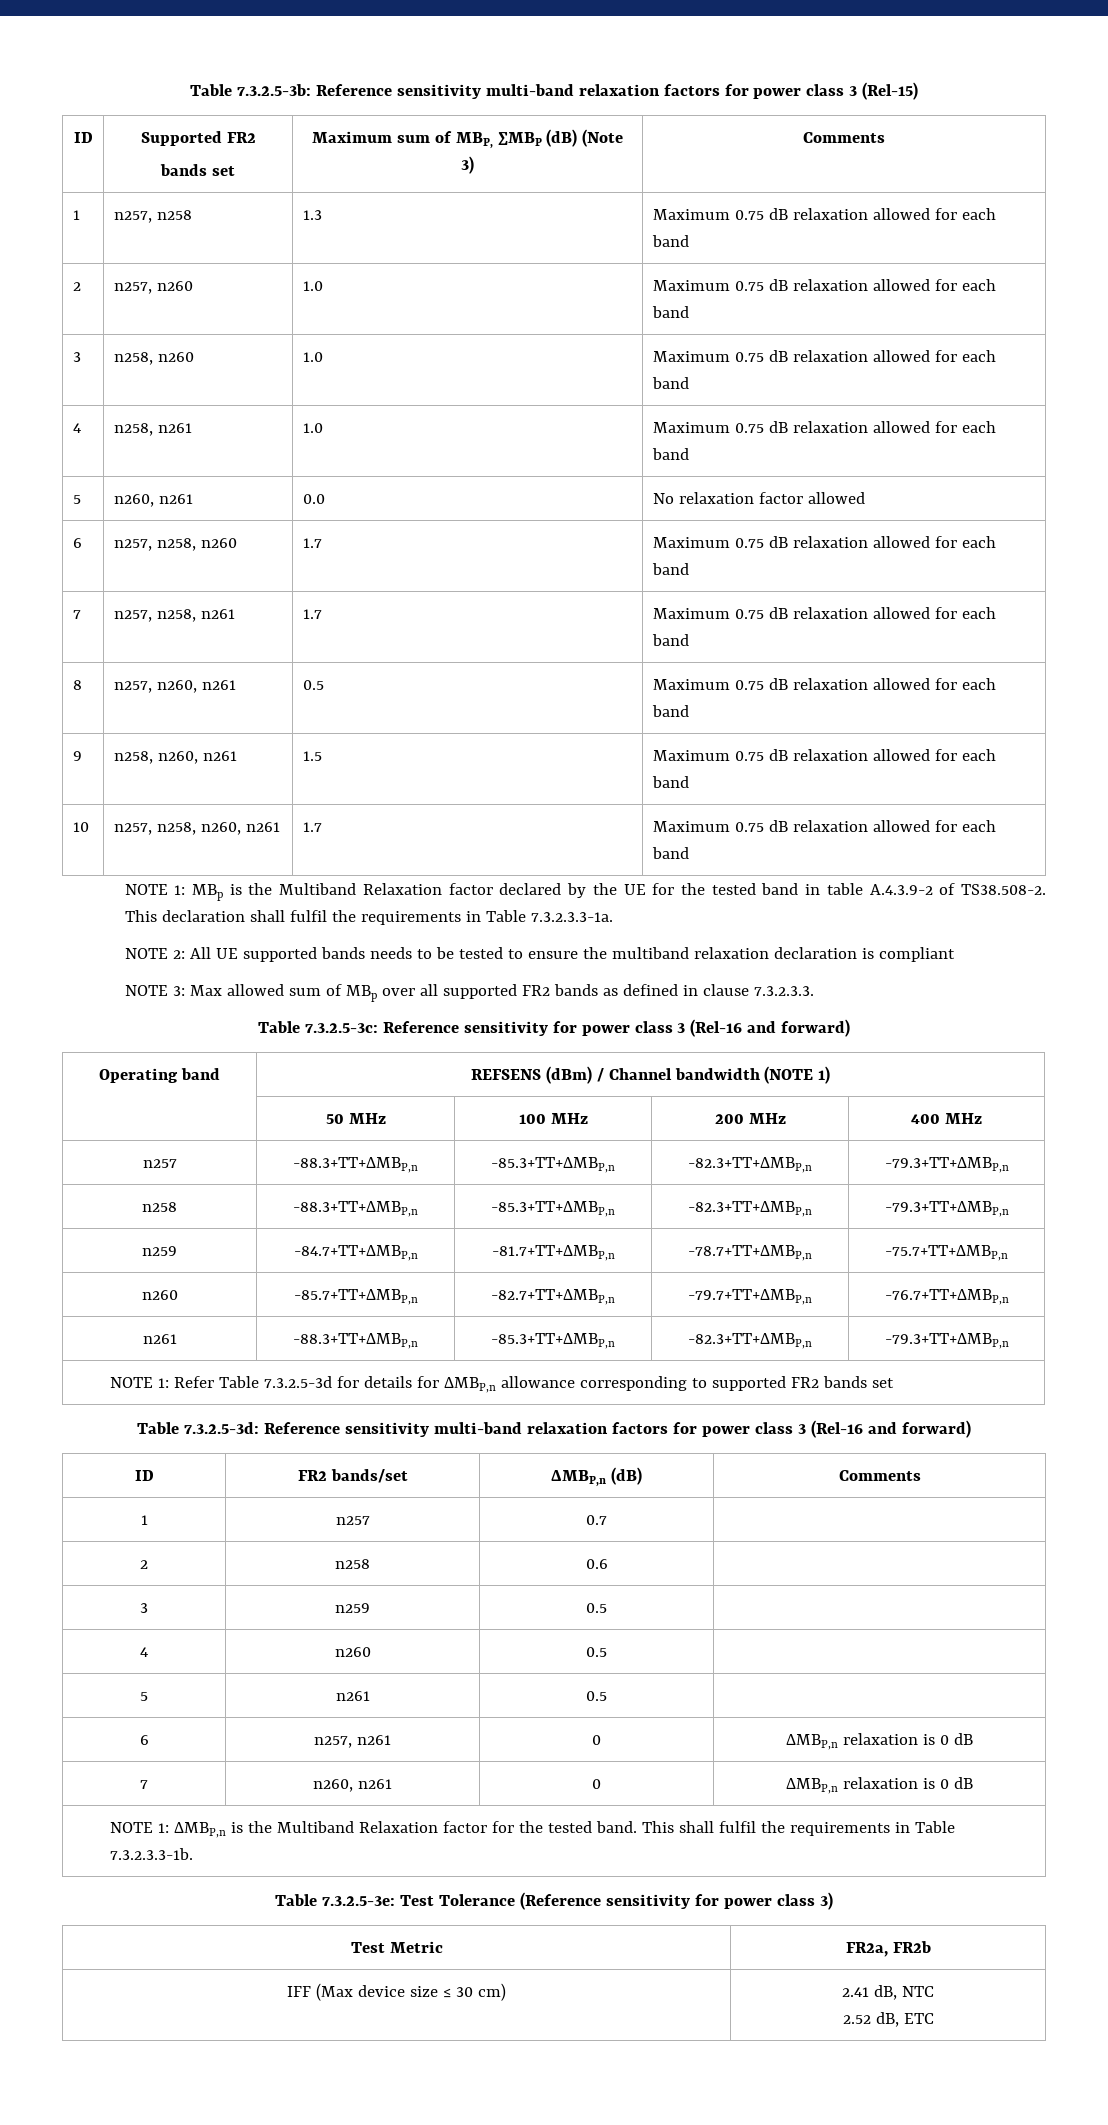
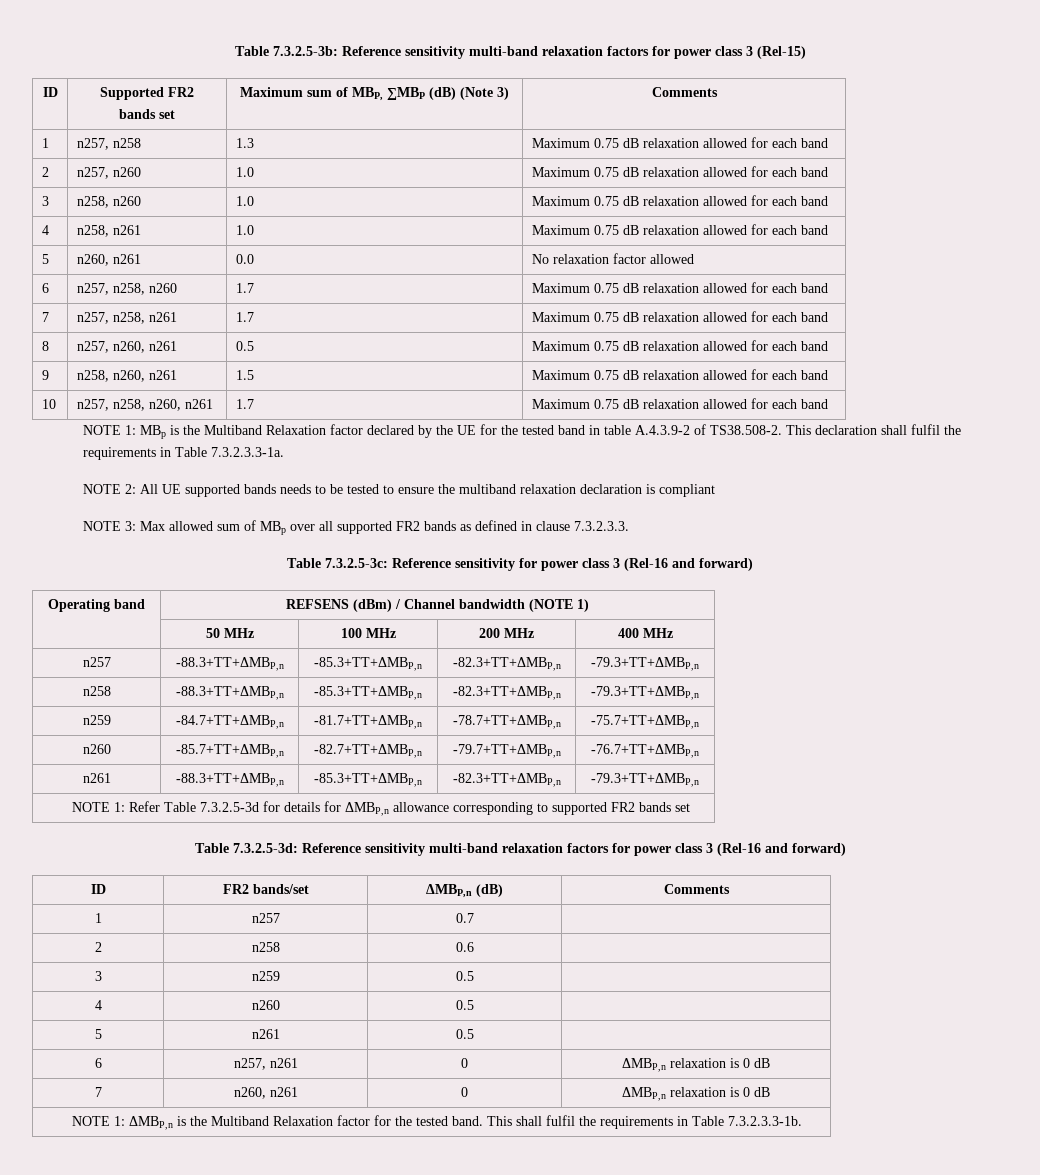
[275,1892,833,1910] [350,1941,443,1953] [845,1941,931,1957] [287,1983,506,2001] [842,1985,934,2000] [842,2012,934,2027] // Table 7.3.2.5-3e: Test Tolerance (Reference sensitivity for power class 3) // Test Metric | FR2a, FR2b // IFF (Max device size ≤ 30 cm) | 2.41 dB, NTC // 2.52 dB, ETC -> (803, 1121) none

